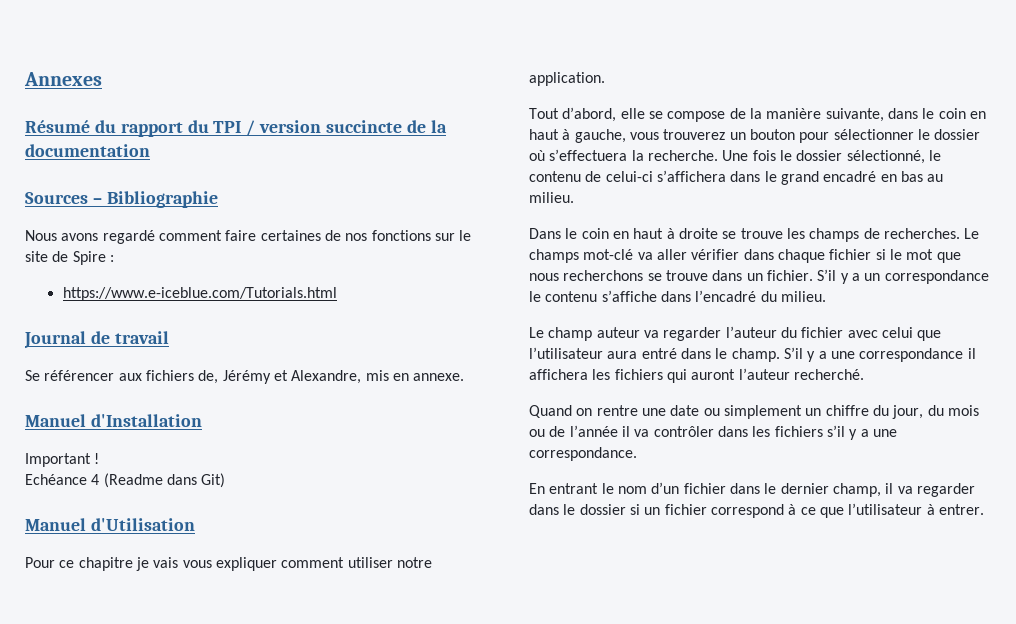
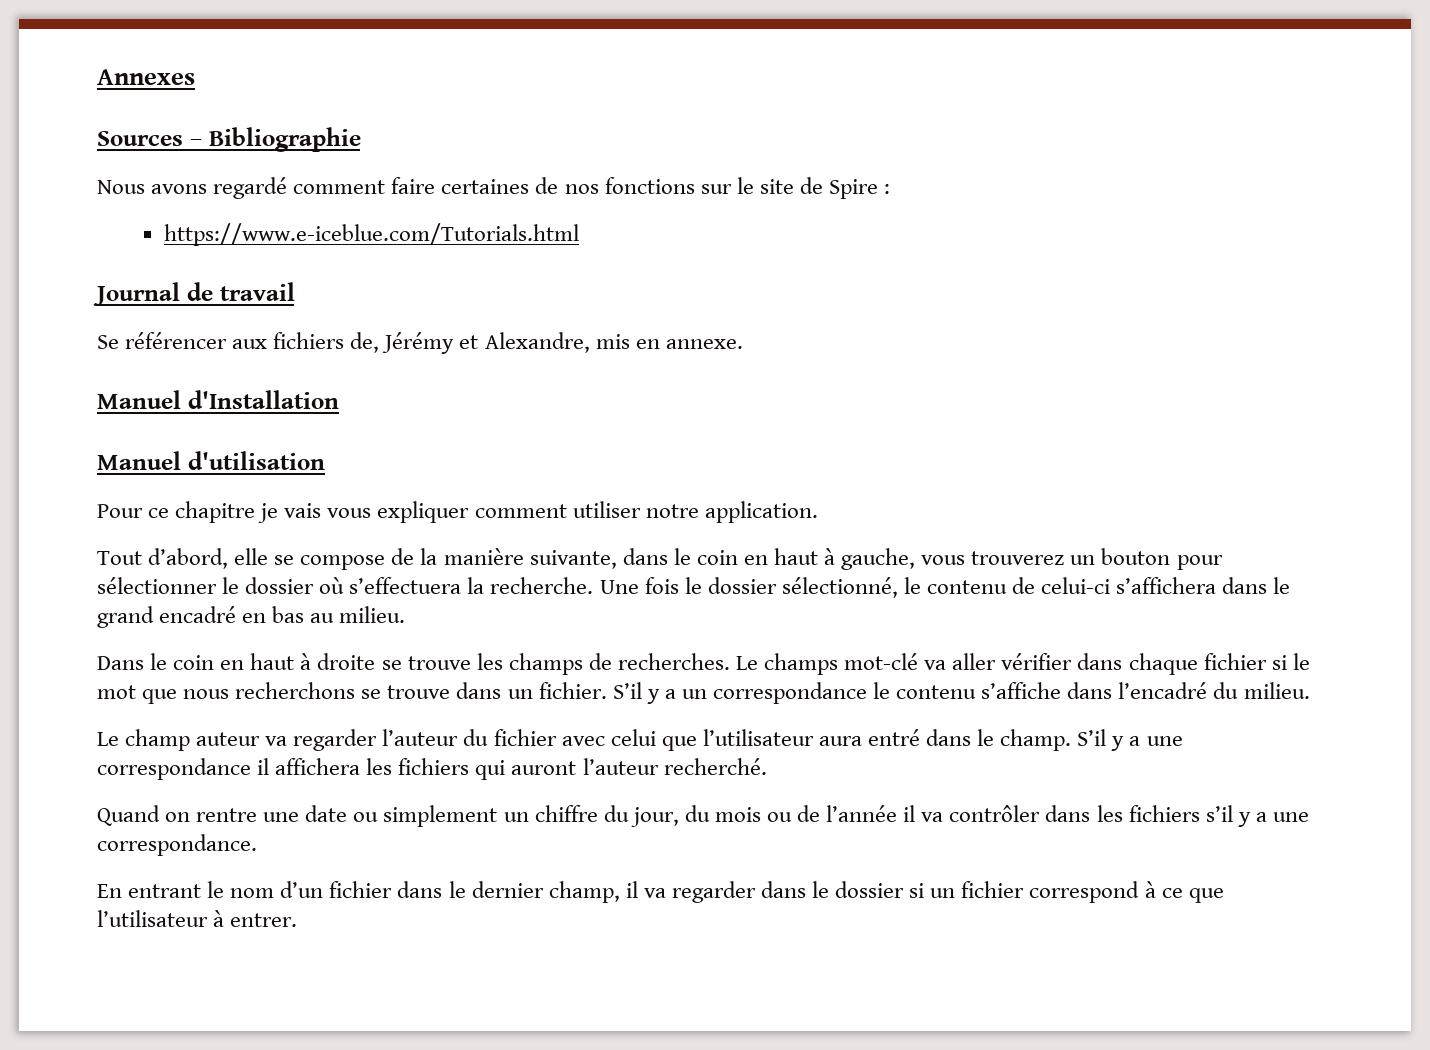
[25,120,447,137] [25,144,150,157] // Résumé du rapport du TPI / version succincte de la documentation -> (195, 77) none
[25,453,100,467] [25,473,226,488] [25,518,195,531] // Important ! // Echéance 4 (Readme dans Git) // Manuel d'Utilisation -> [97,451,325,470] // Manuel d'utilisation

